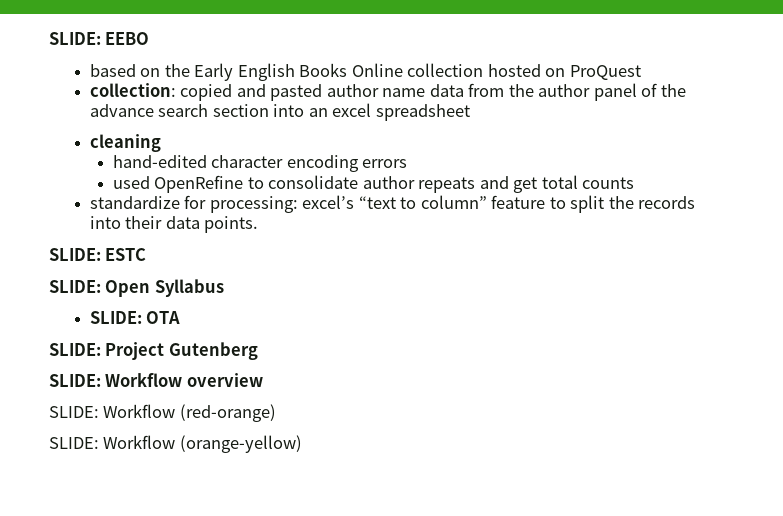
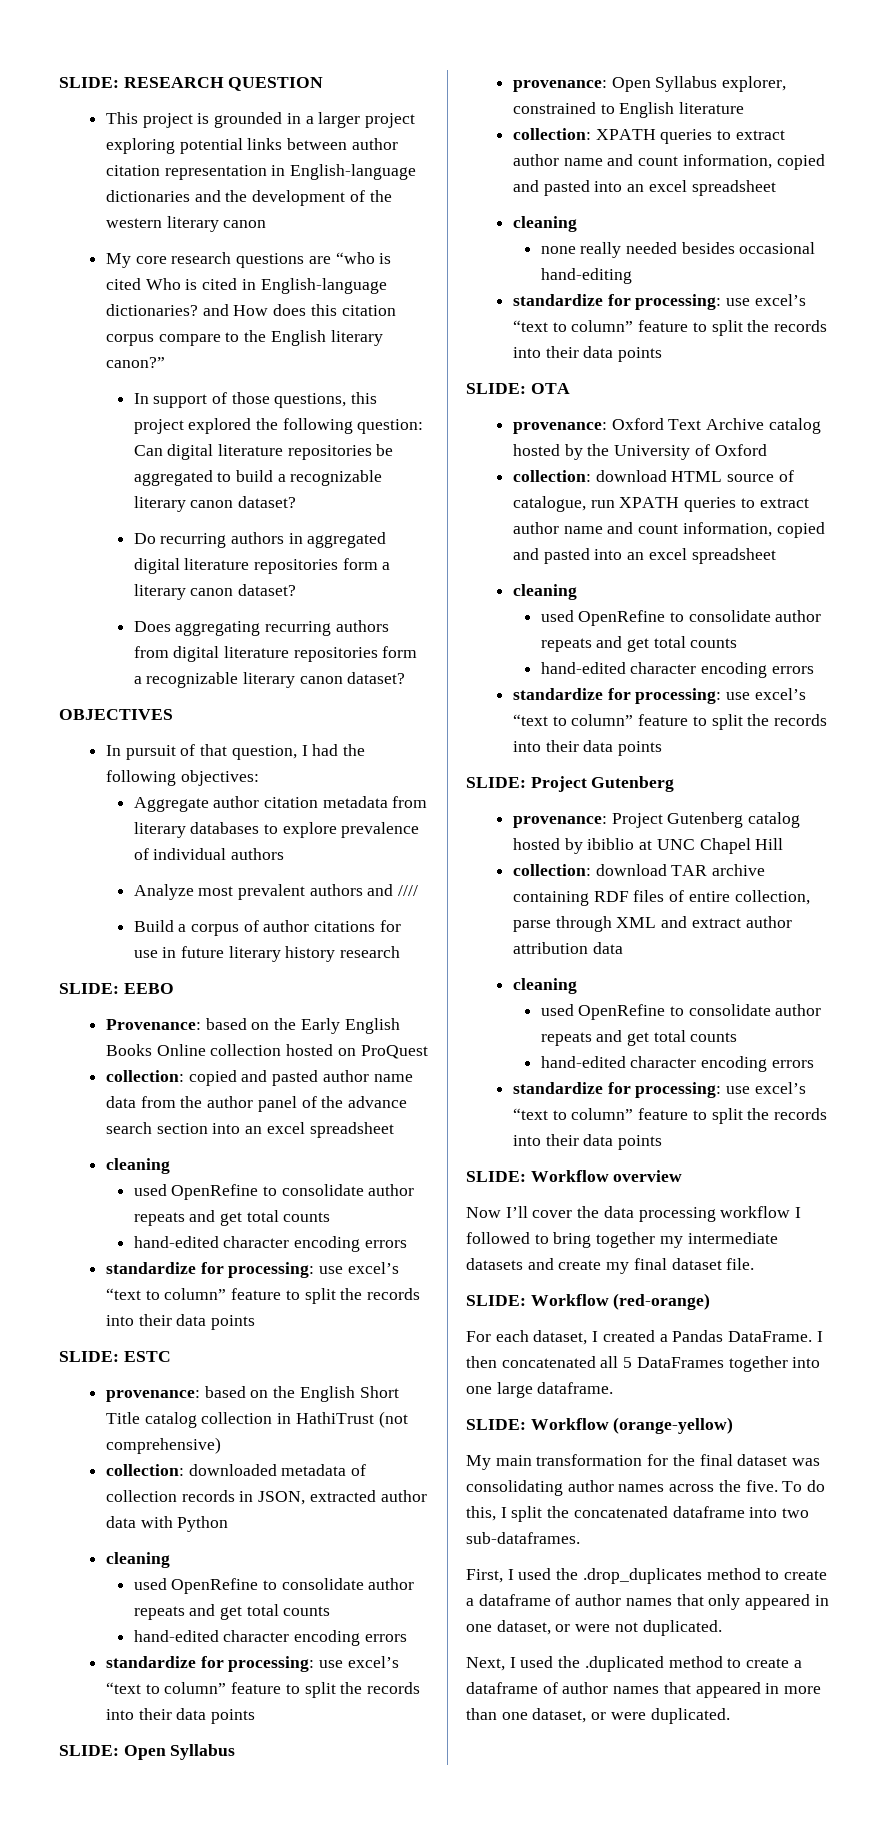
[49,32,101,45] SLIDE: -> [59,77,324,91] [105,112,415,128] [105,138,398,154] [105,164,417,180] [105,190,392,206] [105,216,267,232] [105,252,392,268] [105,278,387,294] [105,304,396,316] [105,330,383,346] [105,357,165,368] [133,392,378,408] [133,418,424,434] [133,444,394,460] [133,470,383,486] [133,496,297,512] [133,532,387,548] [133,558,391,574] [133,584,297,600] [133,620,389,636] [133,646,418,662] [133,672,406,688] [59,709,173,720] [105,744,365,760] [105,770,259,786] [133,796,428,812] [133,822,420,838] [133,848,285,860] [133,884,419,900] [133,920,401,936] [133,946,401,962] [59,983,119,994] SLIDE: RESEARCH QUESTION // This project is grounded in a larger project exploring potential links between author citation representation in English-language dictionaries and the development of the western literary canon // My core research questions are “who is cited Who is cited in English-language dictionaries? and How does this citation corpus compare to the English literary canon?” // In support of those questions, this project explored the following question: Can digital literature repositories be aggregated to build a recognizable literary canon dataset? // Do recurring authors in aggregated digital literature repositories form a literary canon dataset? // Does aggregating recurring authors from digital literature repositories form a recognizable literary canon dataset? // OBJECTIVES // In pursuit of that question, I had the following objectives: // Aggregate author citation metadata from literary databases to explore prevalence of individual authors // Analyze most prevalent authors and //// // Build a corpus of author citations for use in future literary history research // SLIDE:
(150, 38) none -> [105,1019,201,1030] Provenance:
[112,155,408,172] hand-edited character encoding errors -> [133,1184,415,1200] [133,1210,331,1226] [133,1236,407,1252] [105,1262,399,1278] [105,1288,420,1304] [105,1314,256,1330] [59,1351,171,1362] [105,1386,399,1402] [105,1411,408,1428] [105,1437,221,1454] [105,1464,367,1476] [105,1490,427,1505] [105,1516,229,1532] [105,1552,170,1568] used OpenRefine to consolidate author repeats and get total counts // hand-edited character encoding errors // standardize for processing: use excel’s “text to column” feature to split the records into their data points // SLIDE: ESTC // provenance: based on the English Short Title catalog collection in HathiTrust (not comprehensive) // collection: downloaded metadata of collection records in JSON, extracted author data with Python // cleaning
[90,195,298,213] // standardize for processing: -> [133,1630,407,1646] [105,1656,344,1672] // hand-edited character encoding errors // standardize for processing: use
[204,216,259,233] [49,248,147,261] points. // SLIDE: ESTC -> [211,1709,256,1724] points
[90,311,181,324] [49,342,258,360] [49,373,263,387] [49,404,276,422] [49,435,302,453] SLIDE: OTA // SLIDE: Project Gutenberg // SLIDE: Workflow overview // SLIDE: Workflow (red-orange) // SLIDE: Workflow (orange-yellow) -> [512,76,787,92] [512,102,745,118] [512,128,785,144] [512,154,825,170] [512,180,776,196] [512,216,577,232] [540,242,816,258] [540,268,632,284] [512,294,806,310] [512,320,827,336] [512,346,663,362] [466,383,570,394] [512,418,821,434] [512,444,767,460] [512,470,794,482] [512,496,809,512] [512,522,825,538] [512,548,776,564] [512,584,577,600] [540,610,822,626] [540,636,738,652] [540,662,814,678] [512,688,806,704] [512,714,827,730] [512,740,663,756] [466,776,675,792] [512,812,801,828] [512,838,784,854] [512,864,766,876] [512,890,810,906] [512,916,792,932] [512,942,623,954] [512,978,577,994] [540,1004,822,1020] [540,1030,738,1046] [540,1056,814,1072] [512,1082,806,1098] [512,1108,827,1124] [512,1134,663,1150] [466,1170,683,1182] [466,1206,802,1222] [466,1232,778,1248] [466,1258,755,1274] [466,1293,711,1310] [466,1330,823,1345] [466,1356,821,1372] [466,1382,614,1398] [466,1417,734,1434] [466,1454,821,1470] [466,1480,826,1496] [466,1506,810,1522] [466,1532,580,1544] [466,1568,828,1584] [466,1594,829,1610] [466,1620,722,1636] [466,1656,802,1672] [466,1682,822,1698] [466,1708,730,1724] provenance: Open Syllabus explorer, constrained to English literature // collection: XPATH queries to extract author name and count information, copied and pasted into an excel spreadsheet // cleaning // none really needed besides occasional hand-editing // standardize for processing: use excel’s “text to column” feature to split the records into their data points // SLIDE: OTA // provenance: Oxford Text Archive catalog hosted by the University of Oxford // collection: download HTML source of catalogue, run XPATH queries to extract author name and count information, copied and pasted into an excel spreadsheet // cleaning // used OpenRefine to consolidate author repeats and get total counts // hand-edited character encoding errors // standardize for processing: use excel’s “text to column” feature to split the records into their data points // SLIDE: Project Gutenberg // provenance: Project Gutenberg catalog hosted by ibiblio at UNC Chapel Hill // collection: download TAR archive containing RDF files of entire collection, parse through XML and extract author attribution data // cleaning // used OpenRefine to consolidate author repeats and get total counts // hand-edited character encoding errors // standardize for processing: use excel’s “text to column” feature to split the records into their data points // SLIDE: Workflow overview // Now I’ll cover the data processing workflow I followed to bring together my intermediate datasets and create my final dataset file. // SLIDE: Workflow (red-orange) // For each dataset, I created a Pandas DataFrame. I then concatenated all 5 DataFrames together into one large dataframe. // SLIDE: Workflow (orange-yellow) // My main transformation for the final dataset was consolidating author names across the five. To do this, I split the concatenated dataframe into two sub-dataframes. // First, I used the .drop_duplicates method to create a dataframe of author names that only appeared in one dataset, or were not duplicated. // Next, I used the .duplicated method to create a dataframe of author names that appeared in more than one dataset, or were duplicated.

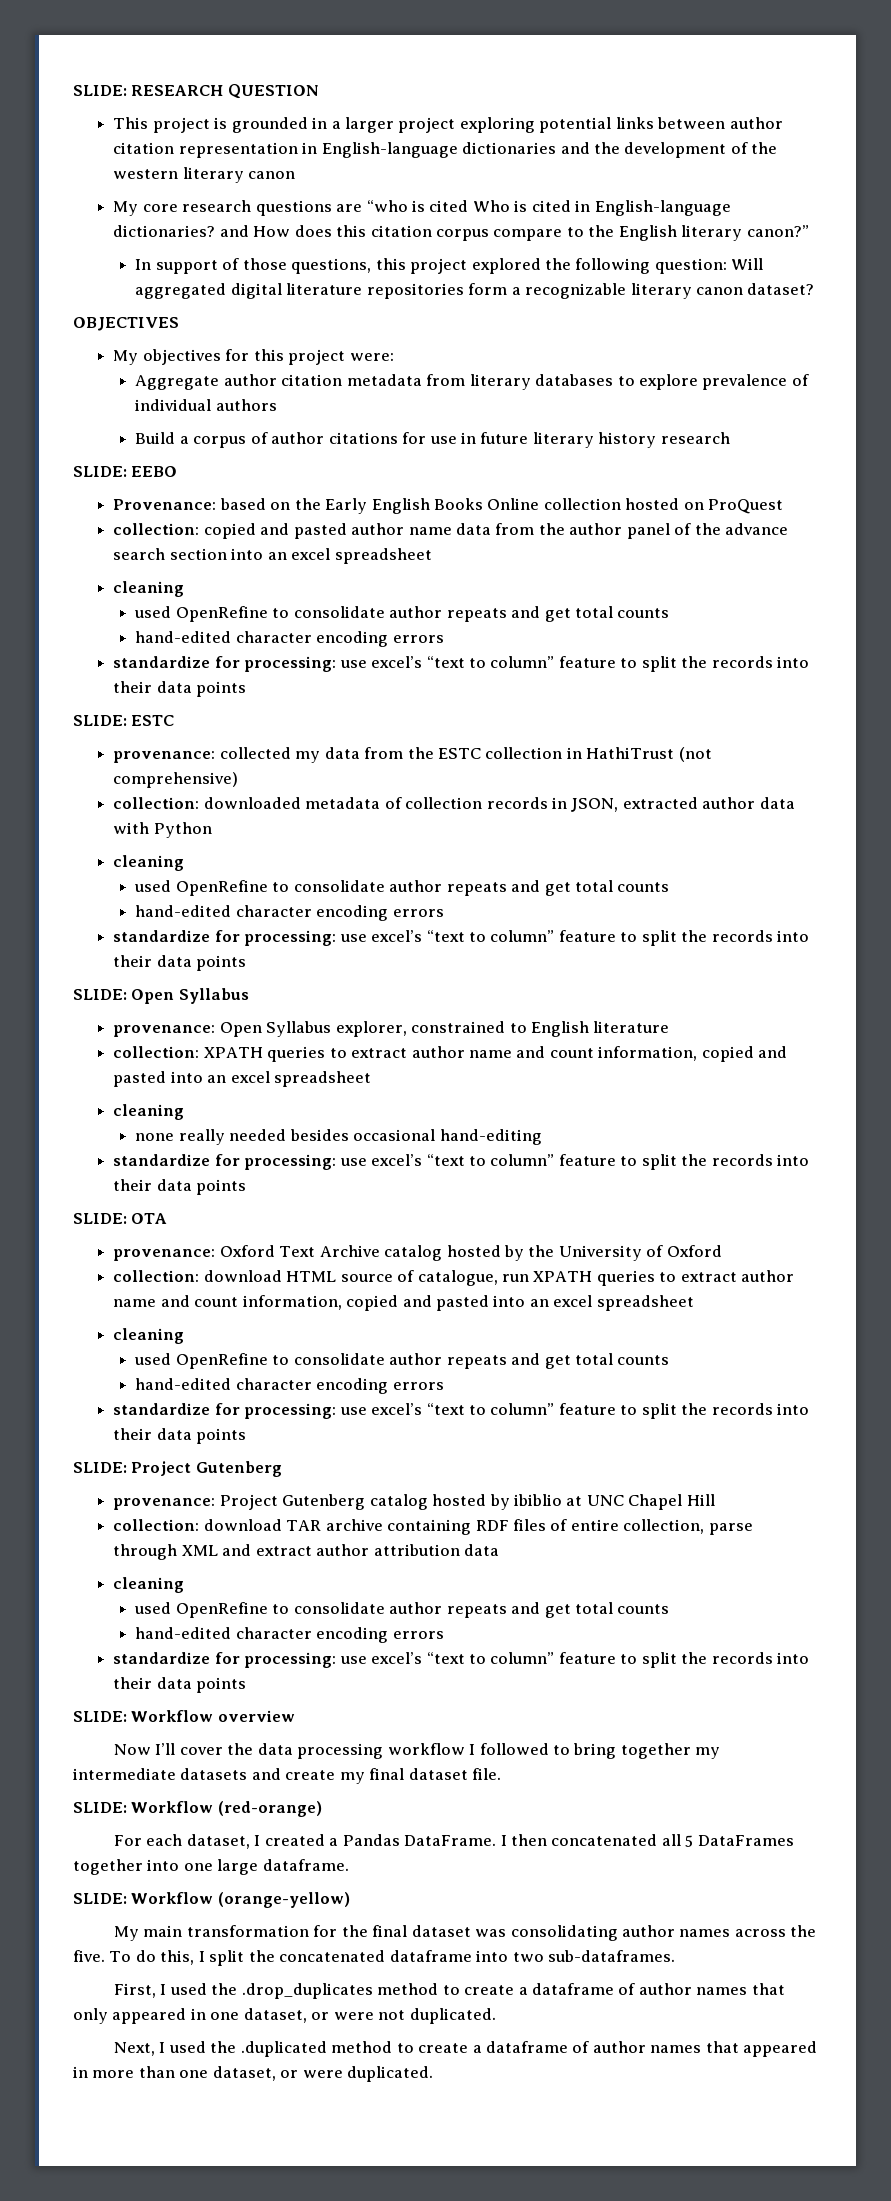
[133,444,394,460] [133,470,383,486] [133,496,297,512] [133,532,387,548] [133,558,391,574] [133,584,297,600] [133,620,389,636] [133,646,169,658] Can digital literature repositories be aggregated to build a recognizable literary canon dataset? // Do recurring authors in aggregated digital literature repositories form a literary canon dataset? // Does aggregating recurring authors from -> [731,258,764,270] [135,283,227,299] Will aggregated
[105,744,365,760] [105,770,259,786] In pursuit of that question, I had the following objectives: -> [113,349,394,365] My objectives for this project were:
[133,884,419,900] // Analyze most prevalent authors and //// -> (277, 405) none
[204,1386,399,1402] [105,1412,197,1428] based on the English Short Title catalog -> [219,747,481,763] collected my data from the ESTC

